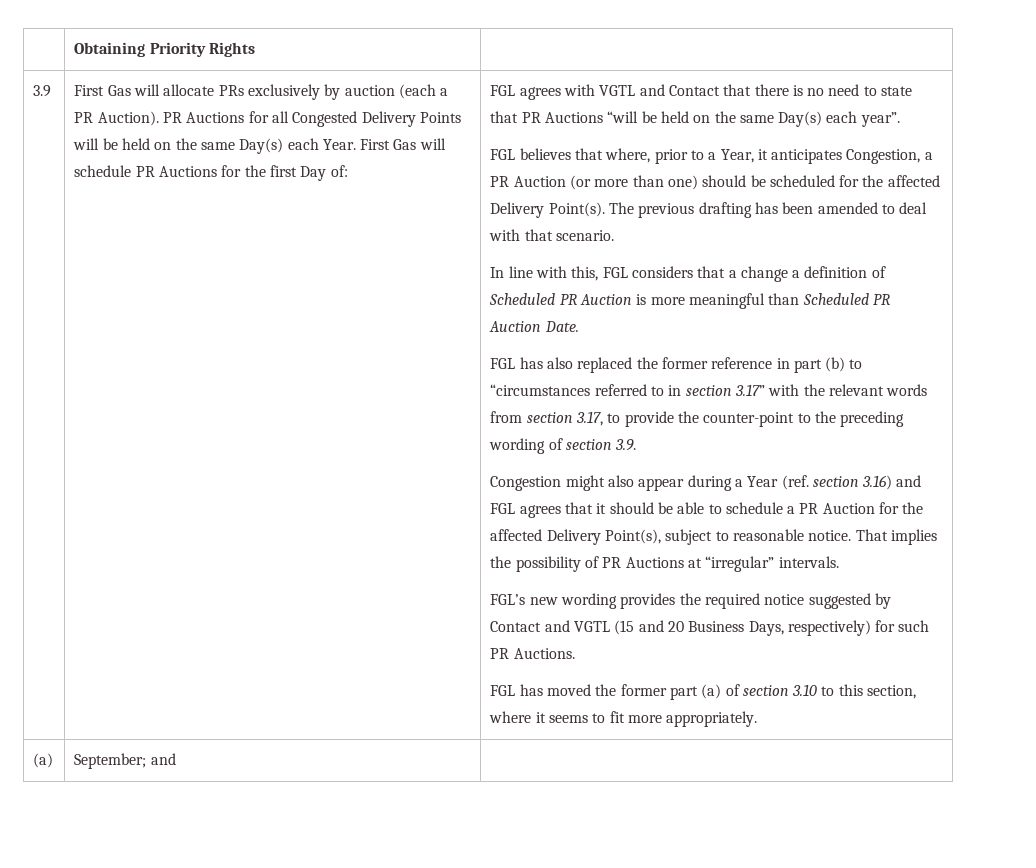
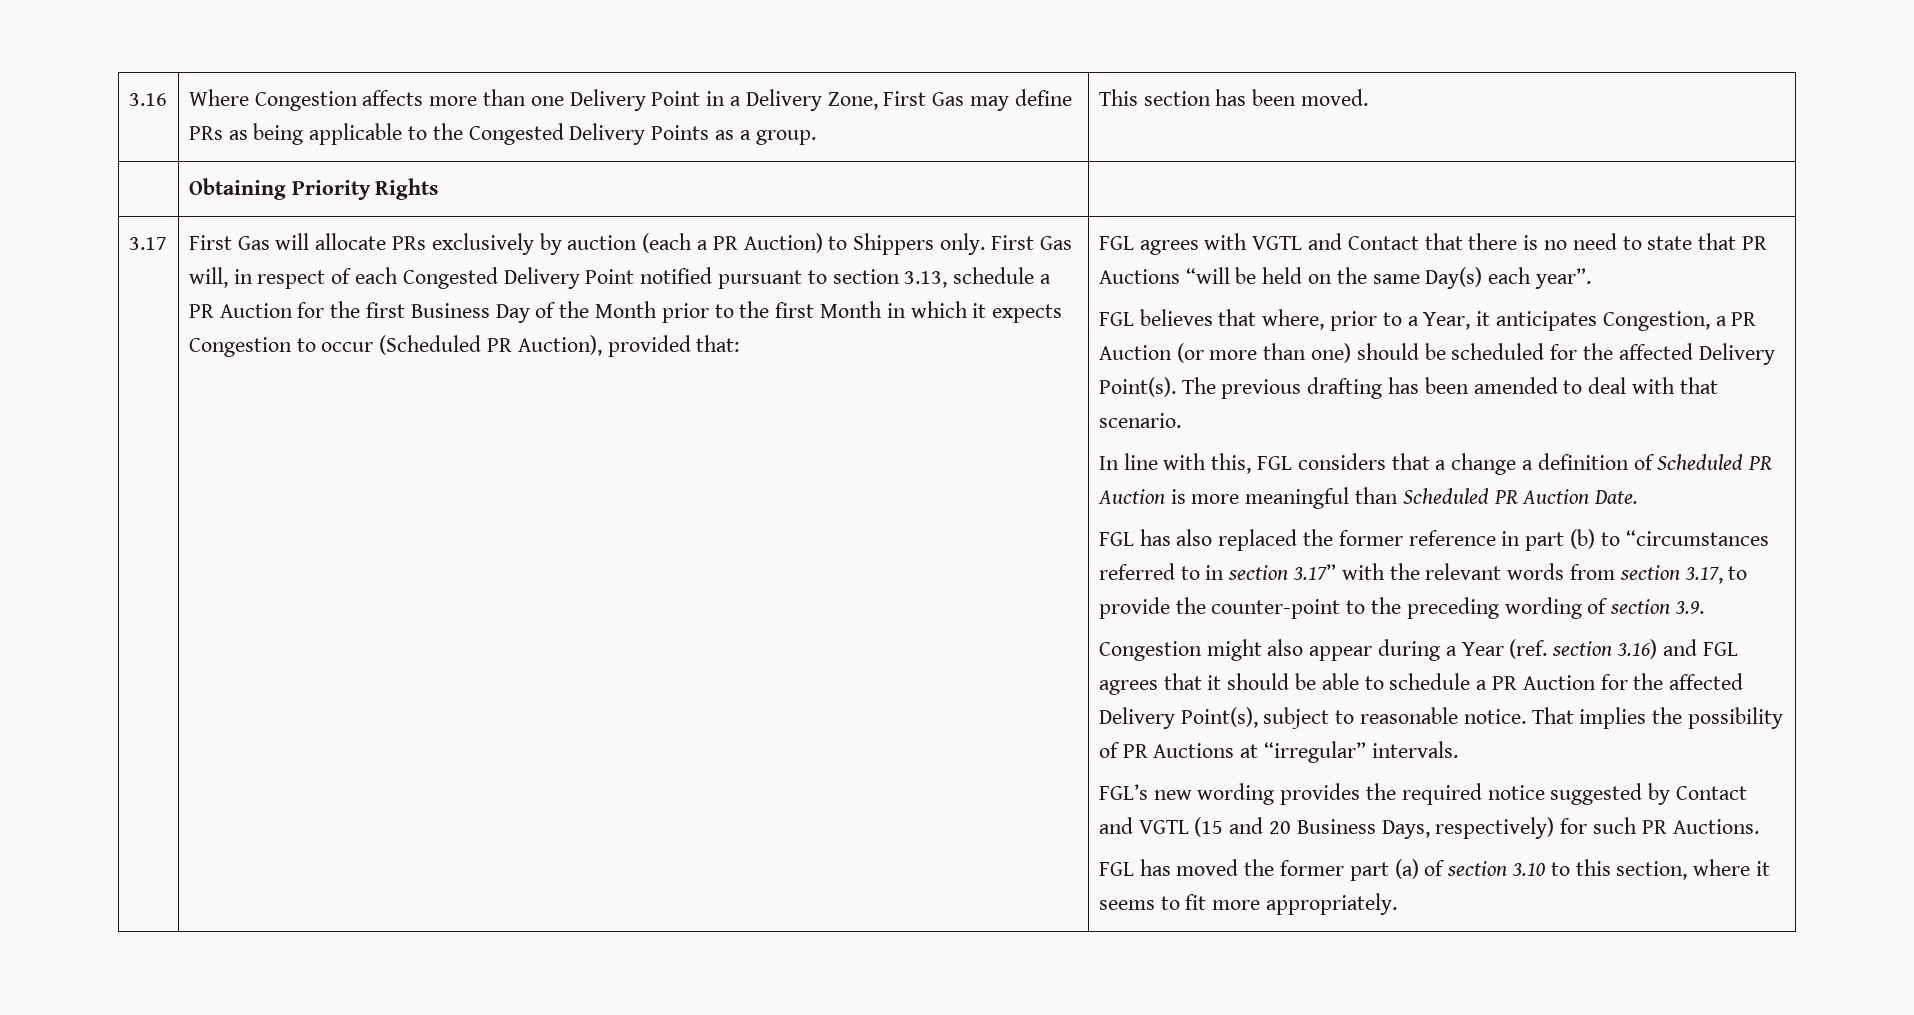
(74, 49) none -> [128,93,167,106] [188,89,1072,111] [188,123,816,145] [1098,89,1368,106] 3.16 | Where Congestion affects more than one Delivery Point in a Delivery Zone, First Gas may define PRs as being applicable to the Congested Delivery Points as a group. | This section has been moved. //
[33,85,52,97] 3.9 -> [128,237,167,250] 3.17
[97,111,461,127] [73,138,446,154] [74,165,348,181] Auction). PR Auctions for all Congested Delivery Points will be held on the same Day(s) each Year. First Gas will schedule PR Auctions for the first Day of: -> [743,233,1072,255] [188,267,1051,289] [188,301,1063,323] [188,335,740,357] Auction) to Shippers only. First Gas will, in respect of each Congested Delivery Point notified pursuant to section 3.13, schedule a PR Auction for the first Business Day of the Month prior to the first Month in which it expects Congestion to occur (Scheduled PR Auction), provided that:
[33,753,54,768] [74,753,176,769] // (a) | September; and | -> (1397, 904) none

